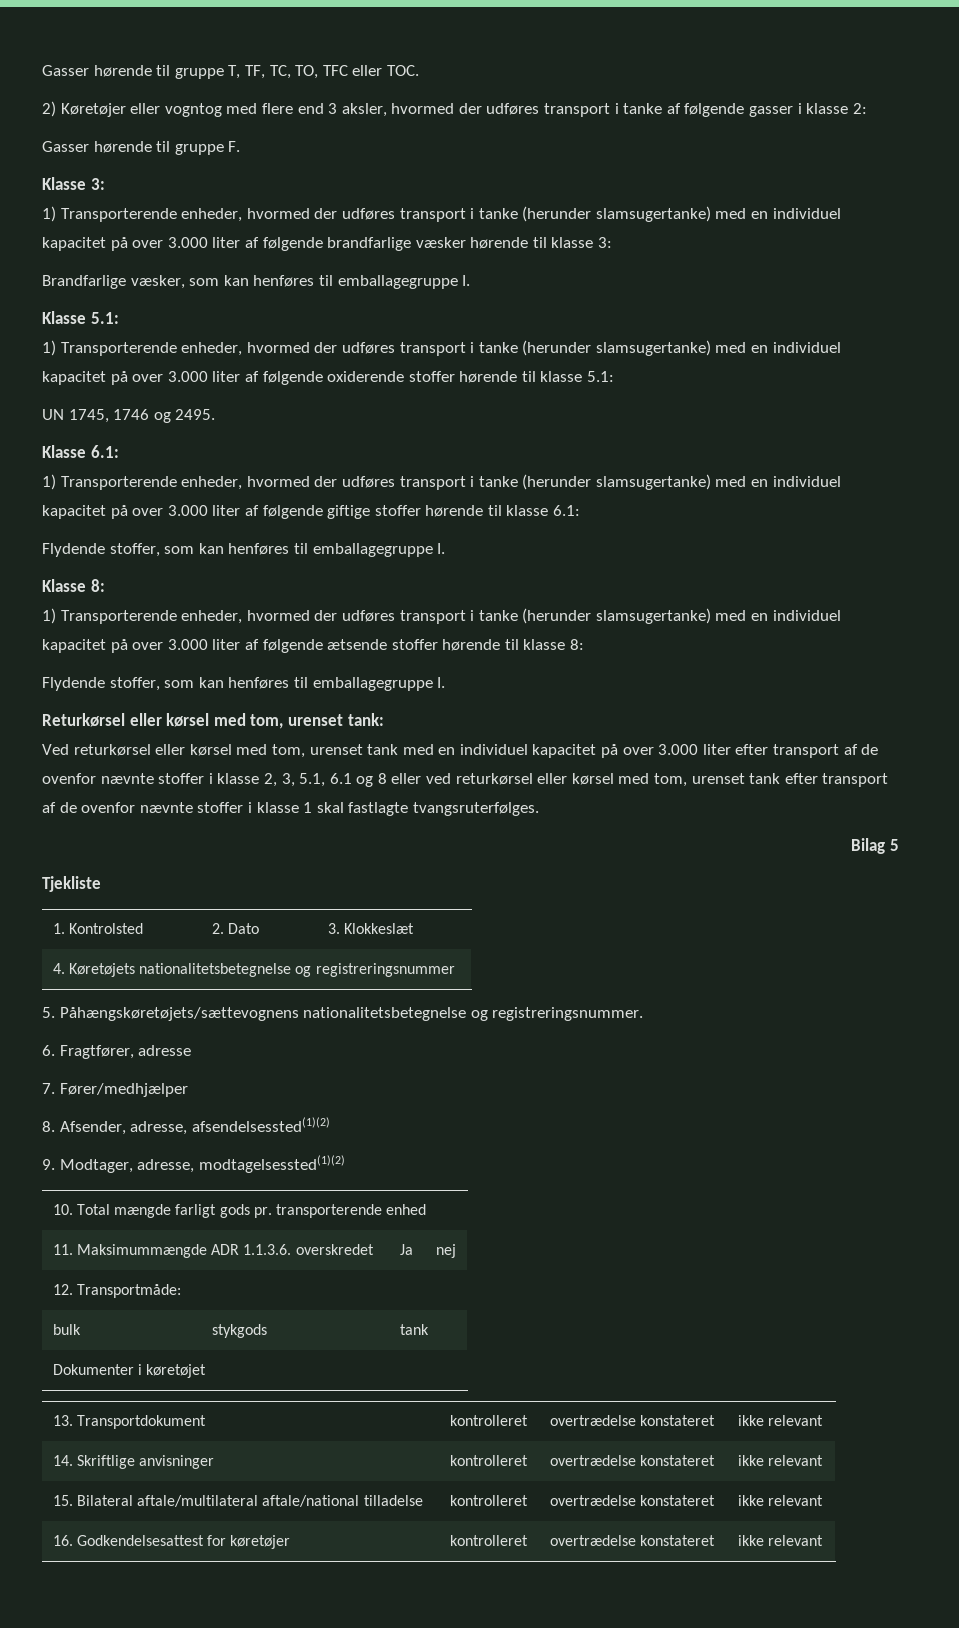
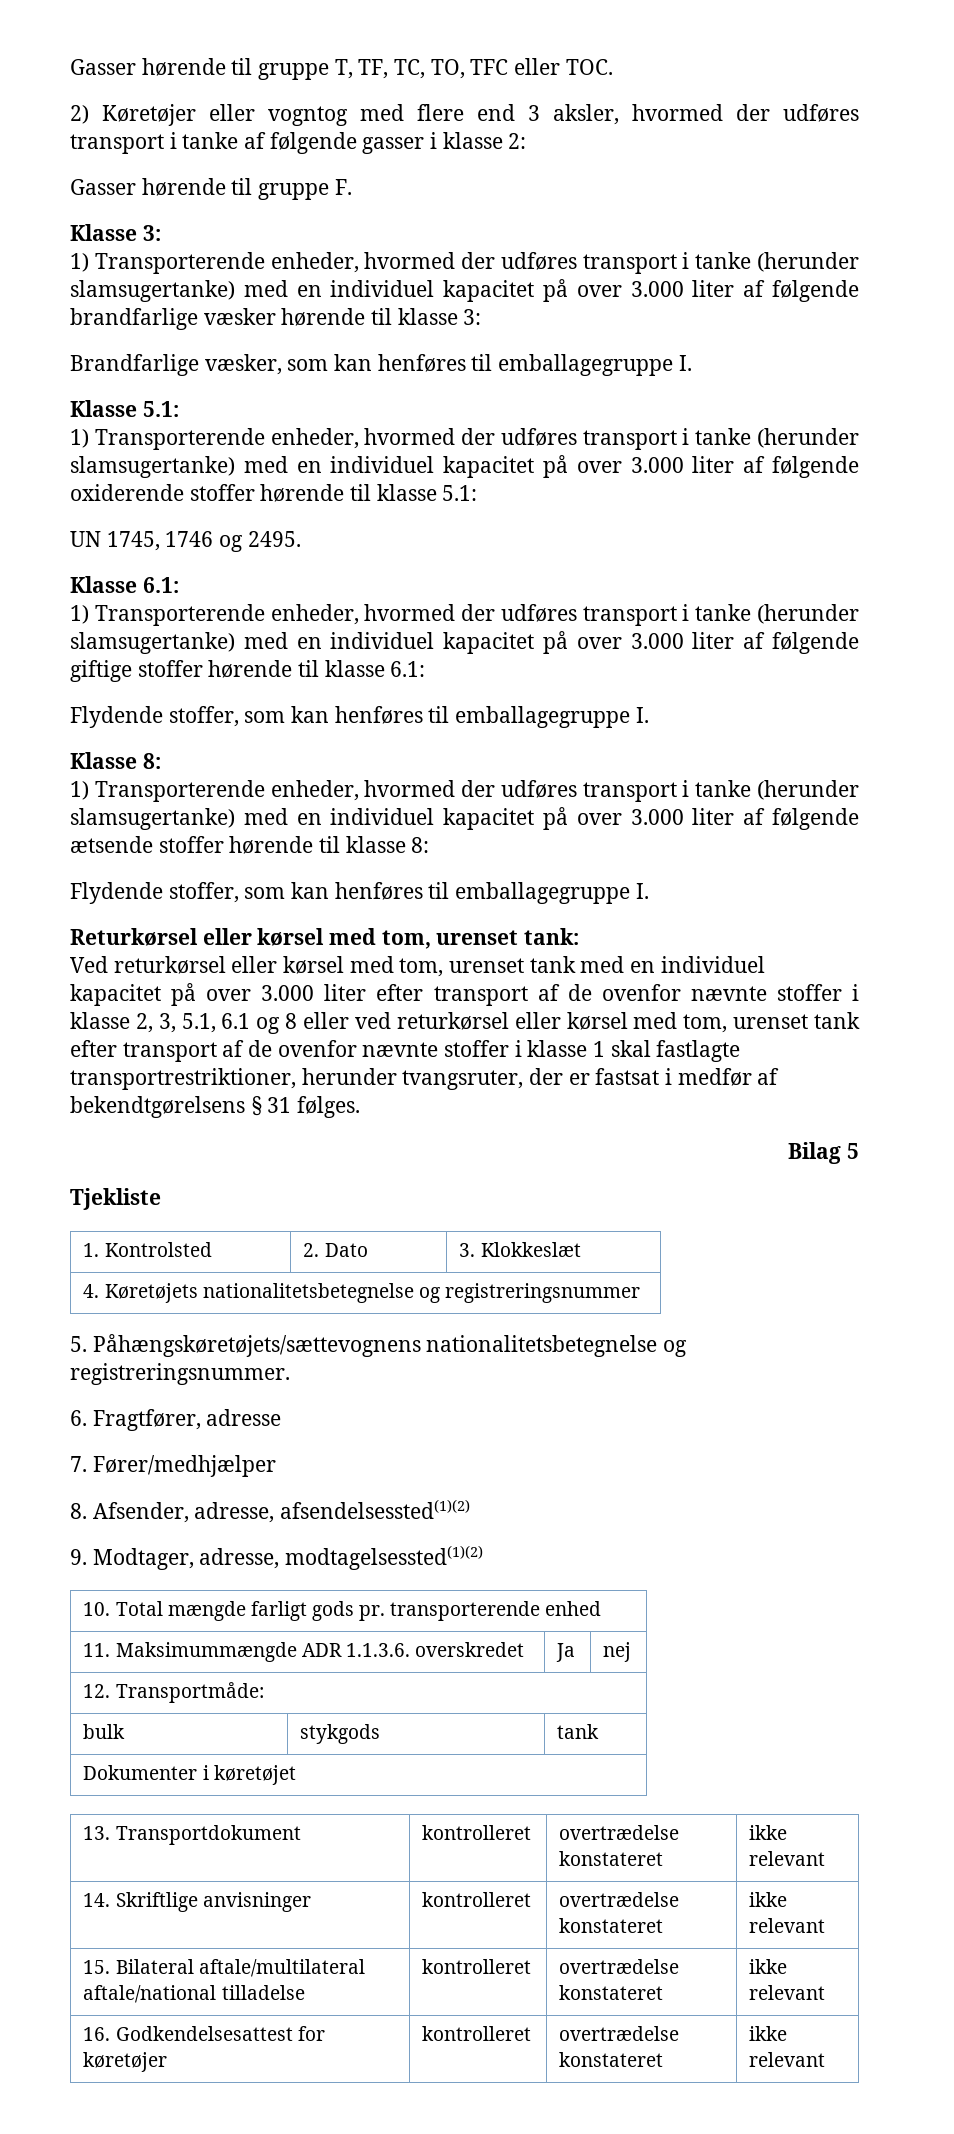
[412,802,539,816] tvangsruterfølges. -> [70,1068,780,1090] [70,1096,361,1118] transportrestriktioner, herunder tvangsruter, der er fastsat i medfør af bekendtgørelsens § 31 følges.

